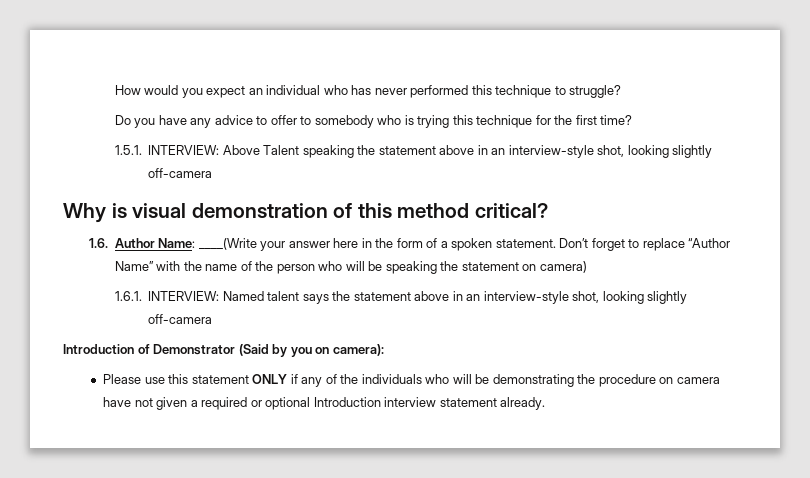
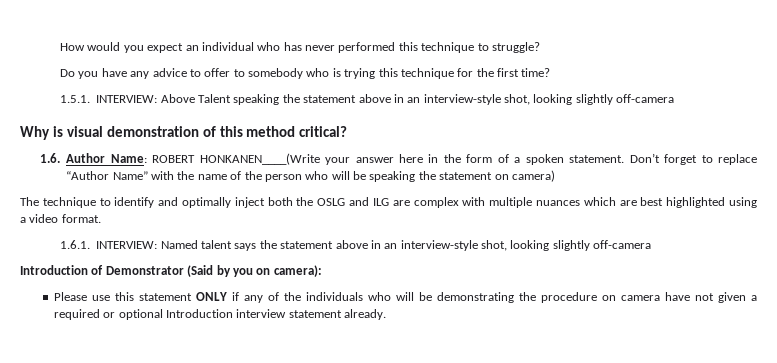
[198,238,257,250] ____(Write -> [152,153,320,165] ROBERT HONKANEN____(Write
(587, 267) none -> [20,197,758,208] [20,214,101,223] // The technique to identify and optimally inject both the OSLG and ILG are complex with multiple nuances which are best highlighted using a video format.

